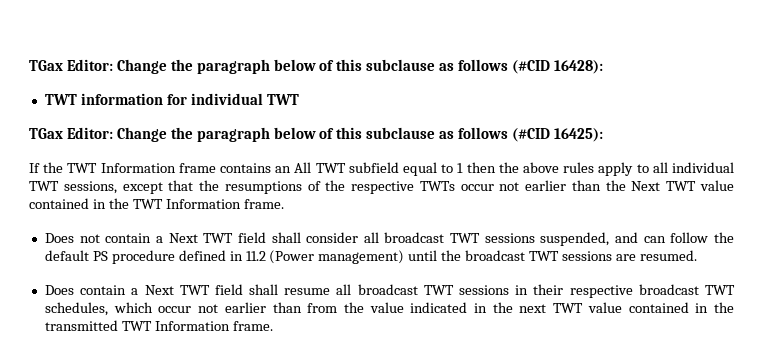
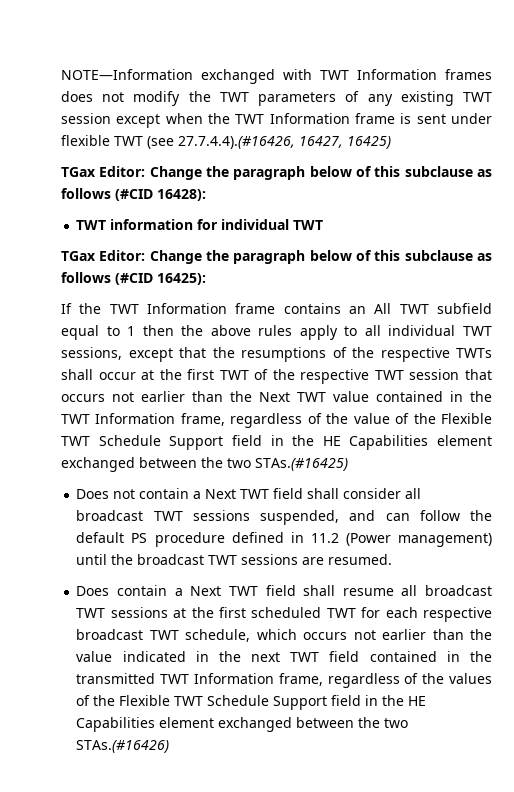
(29, 65) none -> [61,69,492,84] [61,91,492,106] [61,113,492,128] [61,135,391,149] NOTE—Information exchanged with TWT Information frames does not modify the TWT parameters of any existing TWT session except when the TWT Information frame is sent under flexible TWT (see 27.7.4.4).(#16426, 16427, 16425) //
[460,184,494,191] occur -> [61,369,492,384] [61,394,105,402] shall occur at the first TWT of the respective TWT session that occurs
[243,199,284,209] frame. -> [180,413,493,428] [61,435,492,450] [61,457,348,472] frame, regardless of the value of the Flexible TWT Schedule Support field in the HE Capabilities element exchanged between the two STAs.(#16425)
[515,284,735,298] [44,302,338,316] in their respective broadcast TWT schedules, which occur not earlier than from -> [173,607,492,622] [76,629,464,642] at the first scheduled TWT for each respective broadcast TWT schedule, which occurs not earlier than
[587,302,622,313] value -> [329,651,360,662] field
[232,321,273,331] frame. -> [278,673,493,688] [76,695,427,710] [76,717,409,732] [76,740,170,753] frame, regardless of the values of the Flexible TWT Schedule Support field in the HE Capabilities element exchanged between the two STAs.(#16426)

